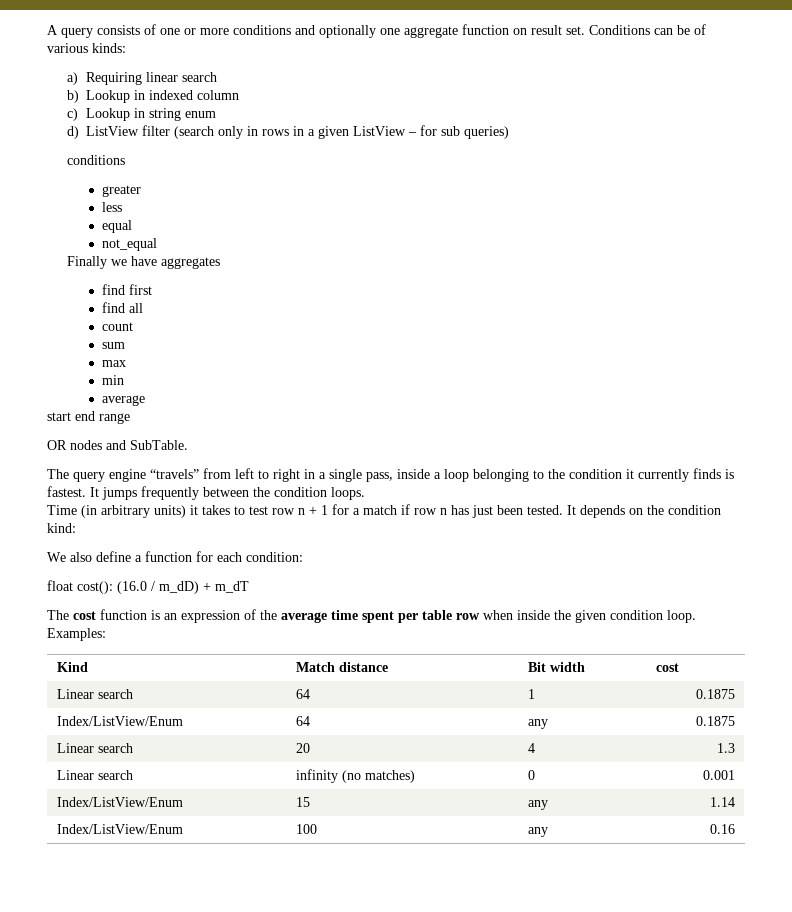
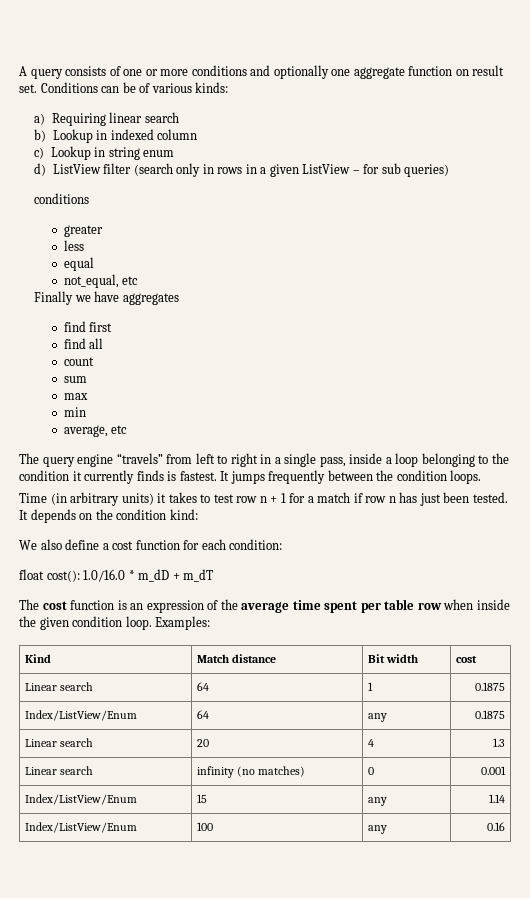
[101,238,157,251] not_equal -> [63,274,139,288] not_equal, etc
[101,395,145,406] [47,411,130,424] [47,440,188,450] average // start end range // OR nodes and SubTable. -> [63,425,128,437] average, etc
(142, 558) none -> [112,541,134,550] cost
[117,581,199,594] (16.0 / m_dD) -> [83,569,170,582] 1.0/16.0 * m_dD

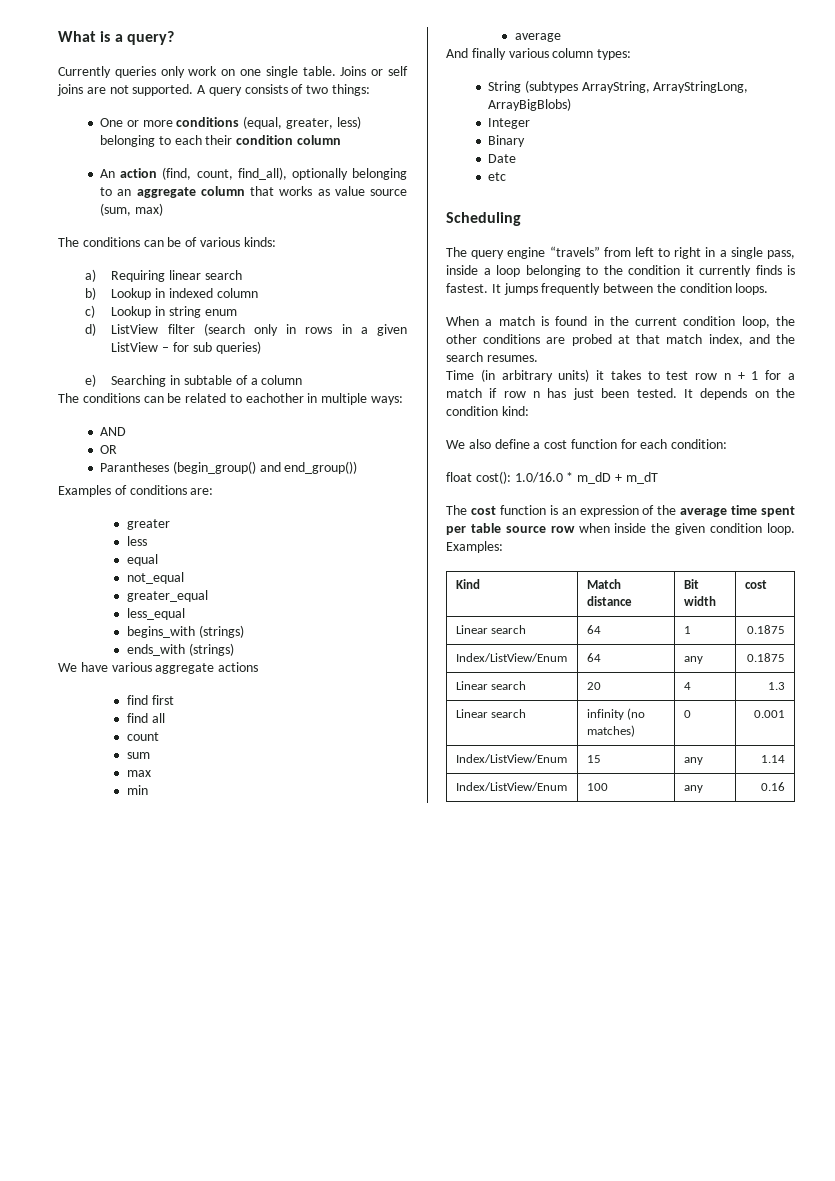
[19,65,505,79] [19,82,98,93] A query consists of one or more conditions and optionally one aggregate function on result set. Conditions -> [58,31,174,45] [58,66,409,78] [57,84,371,96] [100,116,361,129] [100,135,342,147] [100,167,407,180] [100,186,407,198] [100,203,163,216] [58,237,140,247] What is a query? // Currently queries only work on one single table. Joins or self joins are not supported. A query consists of two things: // One or more conditions (equal, greater, less) belonging to each their condition column // An action (find, count, find_all), optionally belonging to an aggregate column that works as value source (sum, max) // The conditions
[34,193,90,204] [63,225,103,237] [63,240,84,251] [63,257,94,271] [63,274,139,288] [34,291,179,305] conditions // greater // less // equal // not_equal, etc // Finally we have aggregates -> [84,374,303,387] [58,393,404,405] [100,427,127,436] [100,445,118,454] [100,461,358,474] [58,485,214,497] [126,519,170,530] [126,536,147,546] [126,554,158,566] [126,572,184,584] [126,590,208,602] [126,608,185,620] [126,625,244,638] [126,643,234,656] [58,662,259,674] e) Searching in subtable of a column // The conditions can be related to eachother in multiple ways: // AND // OR // Parantheses (begin_group() and end_group()) // Examples of conditions are: // greater // less // equal // not_equal // greater_equal // less_equal // begins_with (strings) // ends_with (strings) // We have various aggregate actions
[63,425,128,437] average, etc -> [514,33,561,42] [446,48,632,60] [488,80,749,93] [488,98,572,111] [488,118,531,129] [488,135,526,147] [488,154,517,163] [488,172,507,181] [446,212,521,226] average // And finally various column types: // String (subtypes ArrayString, ArrayStringLong, ArrayBigBlobs) // Integer // Binary // Date // etc // Scheduling
(482, 477) none -> [446,316,795,328] [446,334,795,346] [446,352,538,362] // When a match is found in the current condition loop, the other conditions are probed at that match index, and the search resumes.
(415, 604) none -> [505,526,546,533] source

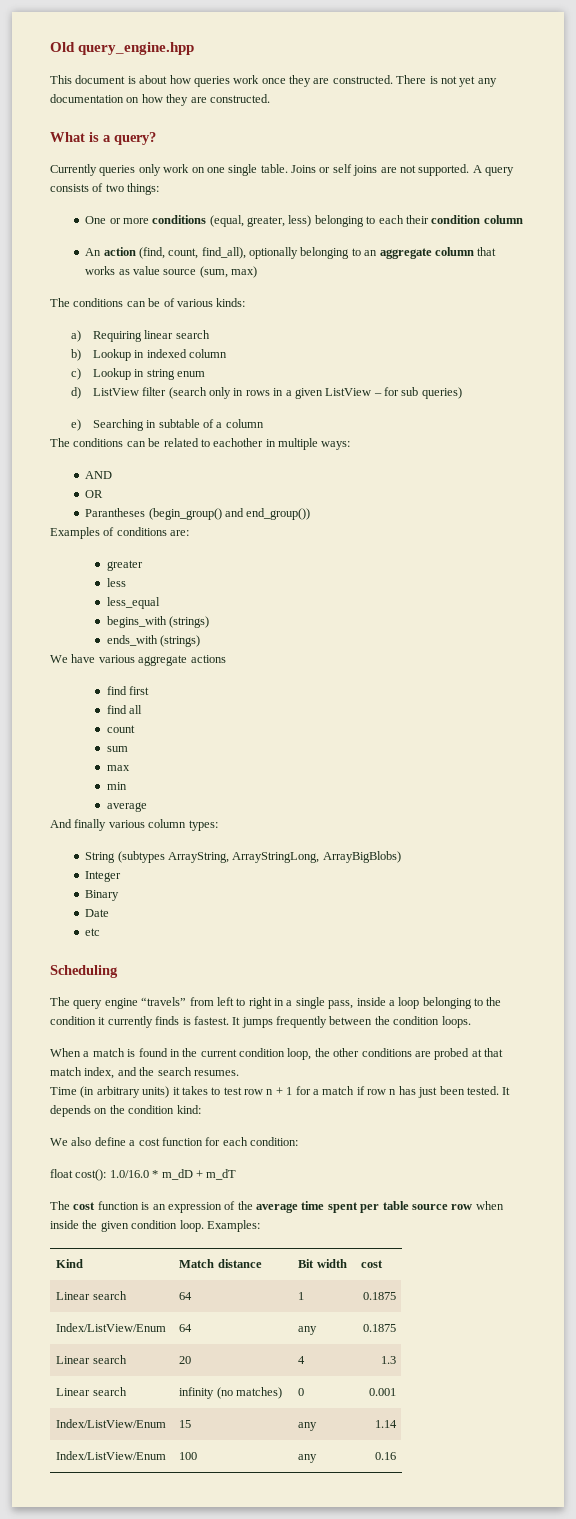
(58, 36) none -> [50,42,195,55] [50,75,497,87] [50,94,270,106] Old query_engine.hpp // This document is about how queries work once they are constructed. There is not yet any documentation on how they are constructed. //
[126,554,158,566] [126,572,184,584] [126,590,208,602] // equal // not_equal // greater_equal -> (126, 582) none

